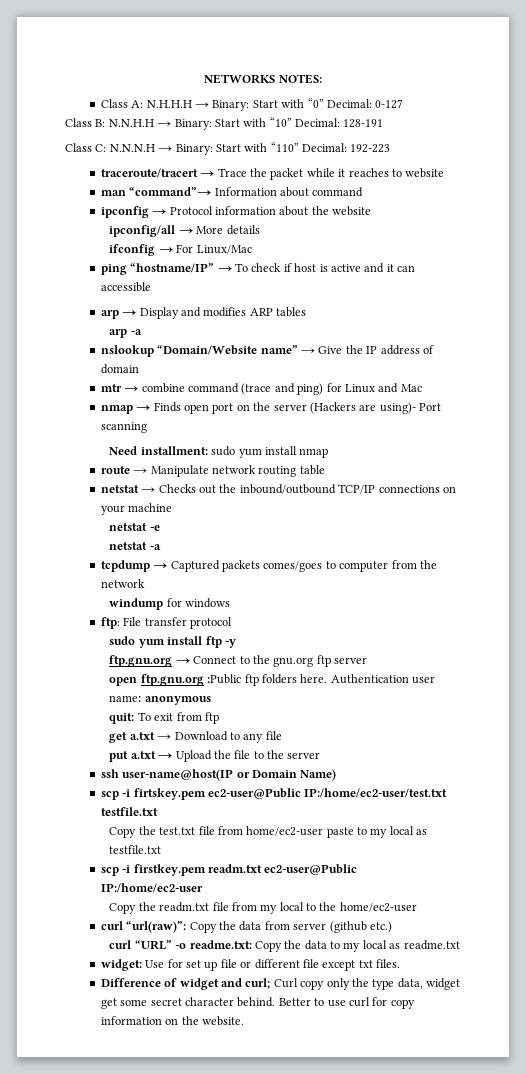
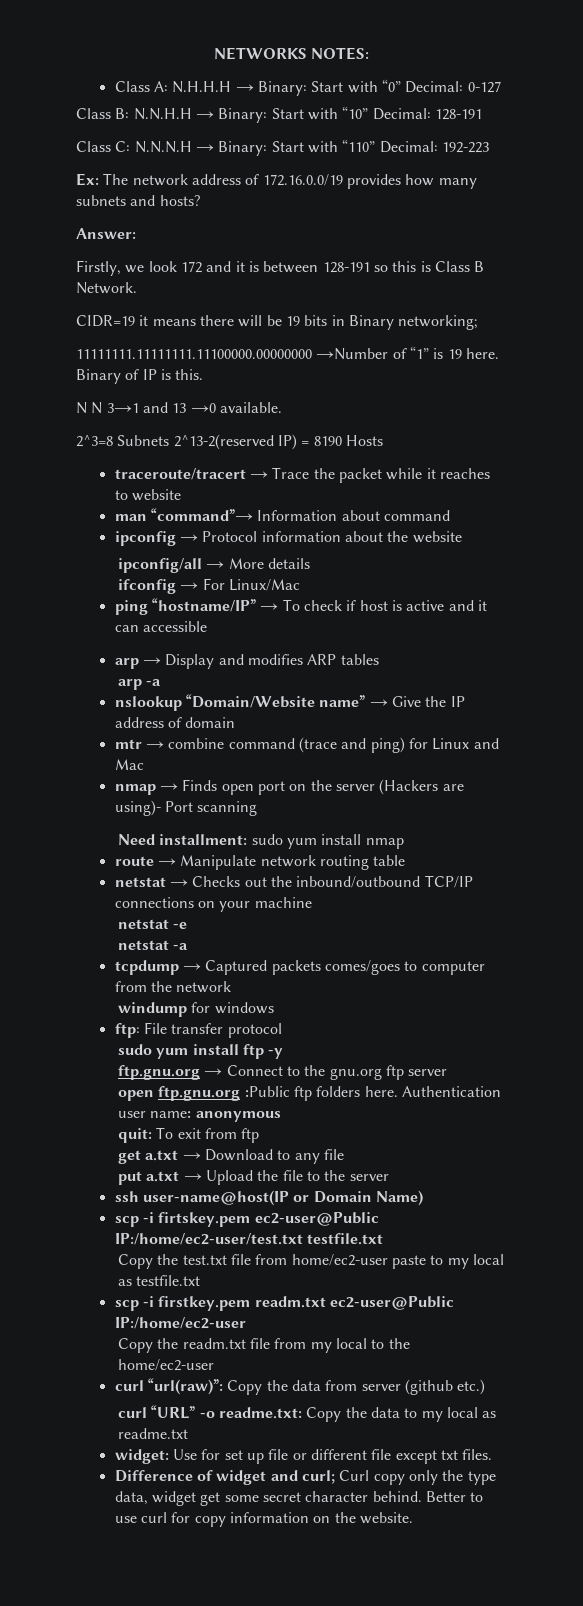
(391, 148) none -> [76,173,477,189] [76,195,200,206] [76,228,136,239] [76,260,485,276] [76,282,137,294] [76,315,479,330] [76,346,499,360] [76,369,204,384] [76,402,282,414] [76,434,383,450] // Ex: The network address of 172.16.0.0/19 provides how many subnets and hosts? // Answer: // Firstly, we look 172 and it is between 128-191 so this is Class B Network. // CIDR=19 it means there will be 19 bits in Binary networking; // 11111111.11111111.11100000.00000000 →Number of “1” is 19 here. Binary of IP is this. // N N 3→1 and 13 →0 available. // 2^3=8 Subnets 2^13-2(reserved IP) = 8190 Hosts

